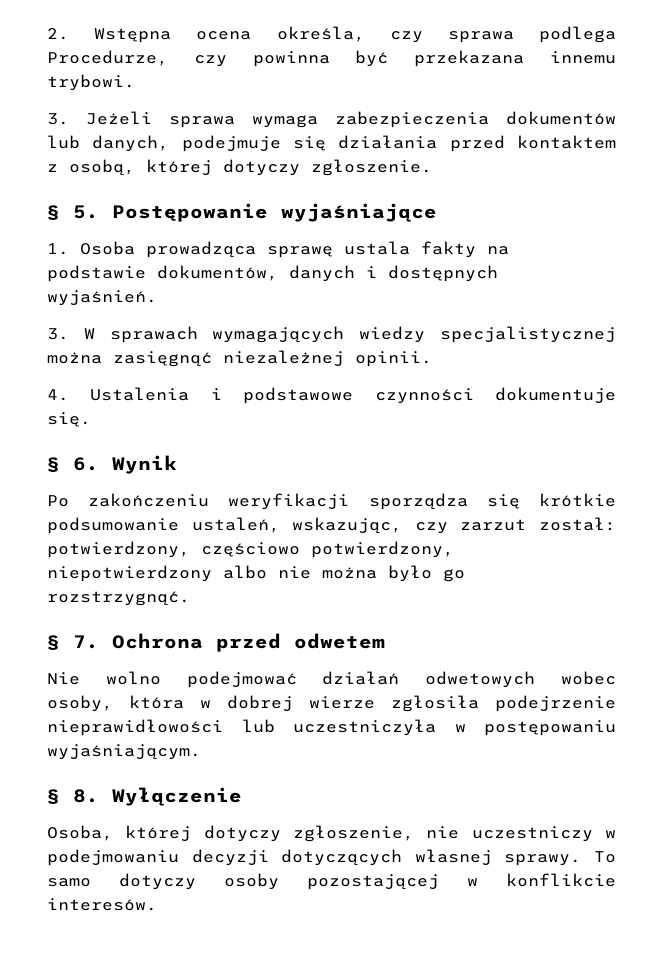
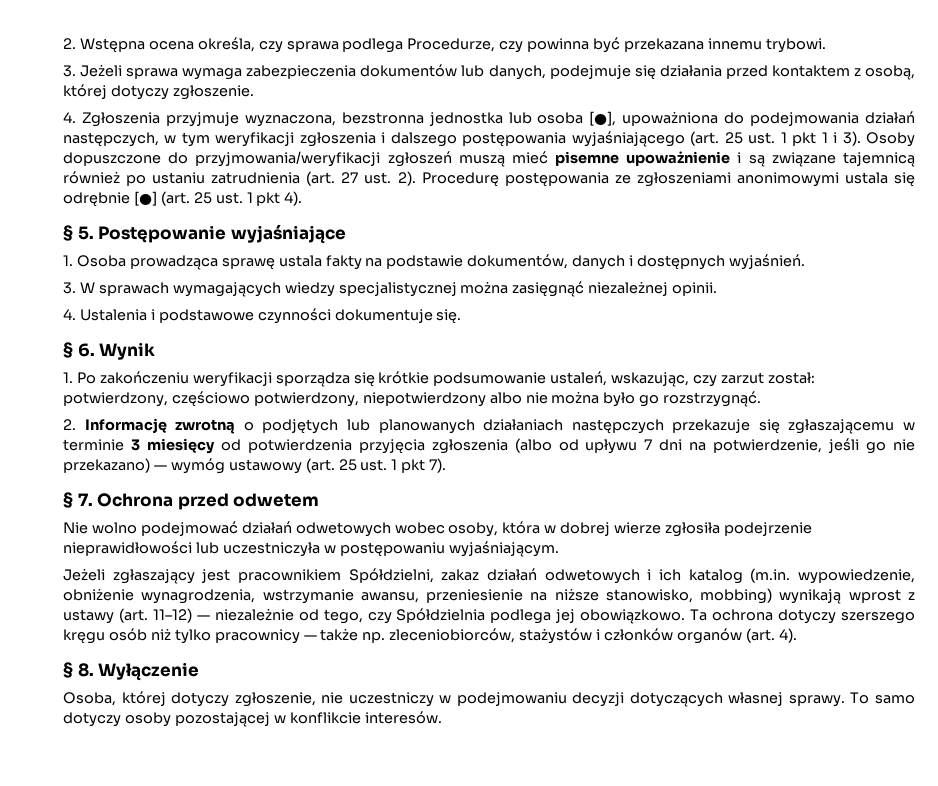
(432, 167) none -> [63,111,915,127] [63,131,916,147] [63,151,915,167] [63,171,915,187] [63,191,303,207] // 4. Zgłoszenia przyjmuje wyznaczona, bezstronna jednostka lub osoba [●], upoważniona do podejmowania działań następczych, w tym weryfikacji zgłoszenia i dalszego postępowania wyjaśniającego (art. 25 ust. 1 pkt 1 i 3). Osoby dopuszczone do przyjmowania/weryfikacji zgłoszeń muszą mieć pisemne upoważnienie i są związane tajemnicą również po ustaniu zatrudnienia (art. 27 ust. 2). Procedurę postępowania ze zgłoszeniami anonimowymi ustala się odrębnie [●] (art. 25 ust. 1 pkt 4).
(177, 464) none -> [63,372,73,383] 1.
(190, 598) none -> [63,418,916,434] [63,438,915,454] [63,458,447,474] // 2. Informację zwrotną o podjętych lub planowanych działaniach następczych przekazuje się zgłaszającemu w terminie 3 miesięcy od potwierdzenia przyjęcia zgłoszenia (albo od upływu 7 dni na potwierdzenie, jeśli go nie przekazano) — wymóg ustawowy (art. 25 ust. 1 pkt 7).
(201, 752) none -> [63,568,915,584] [63,588,915,604] [63,608,915,624] [63,628,797,644] // Jeżeli zgłaszający jest pracownikiem Spółdzielni, zakaz działań odwetowych i ich katalog (m.in. wypowiedzenie, obniżenie wynagrodzenia, wstrzymanie awansu, przeniesienie na niższe stanowisko, mobbing) wynikają wprost z ustawy (art. 11–12) — niezależnie od tego, czy Spółdzielnia podlega jej obowiązkowo. Ta ochrona dotyczy szerszego kręgu osób niż tylko pracownicy — także np. zleceniobiorców, stażystów i członków organów (art. 4).

